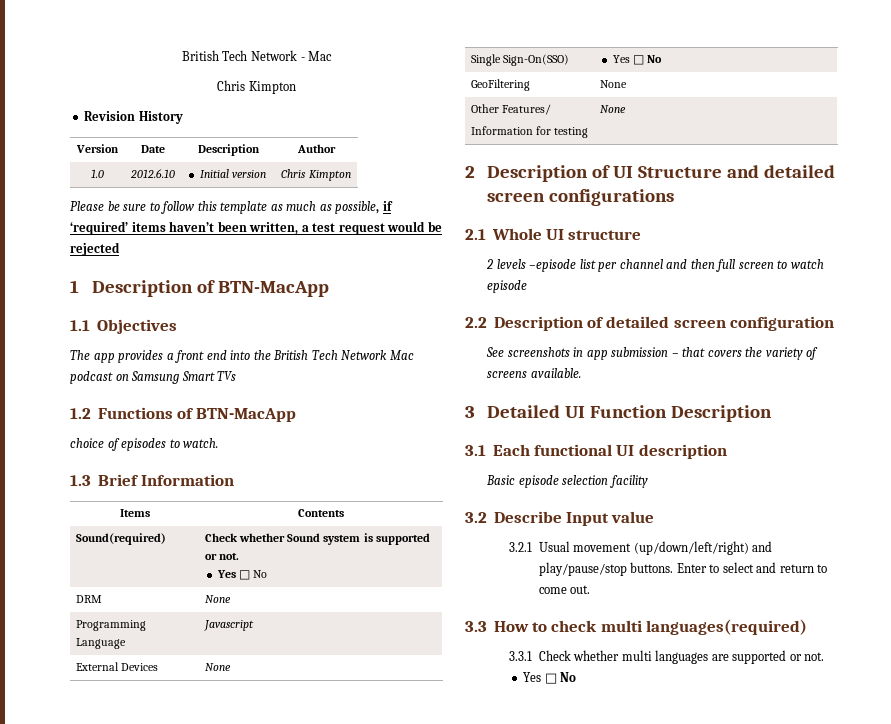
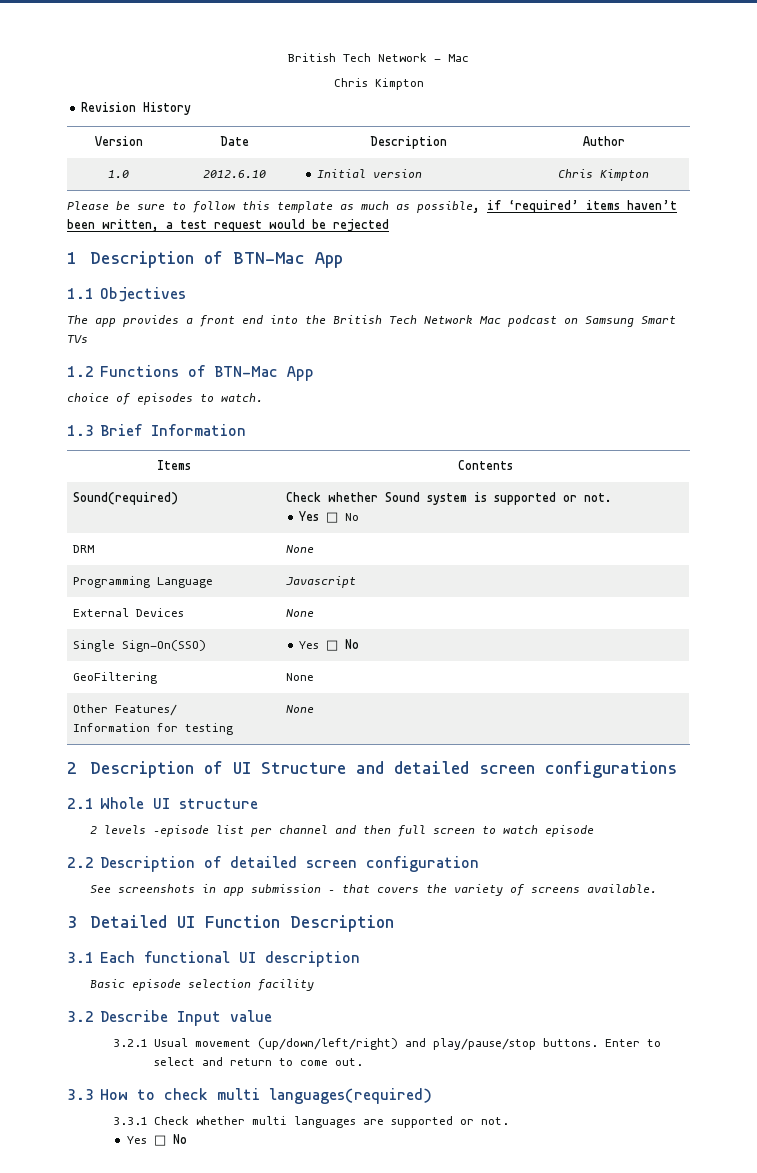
[218,281,330,297] BTN-MacApp -> [232,252,343,268] BTN-Mac App
[196,408,297,422] BTN-MacApp -> [214,366,315,381] BTN-Mac App

